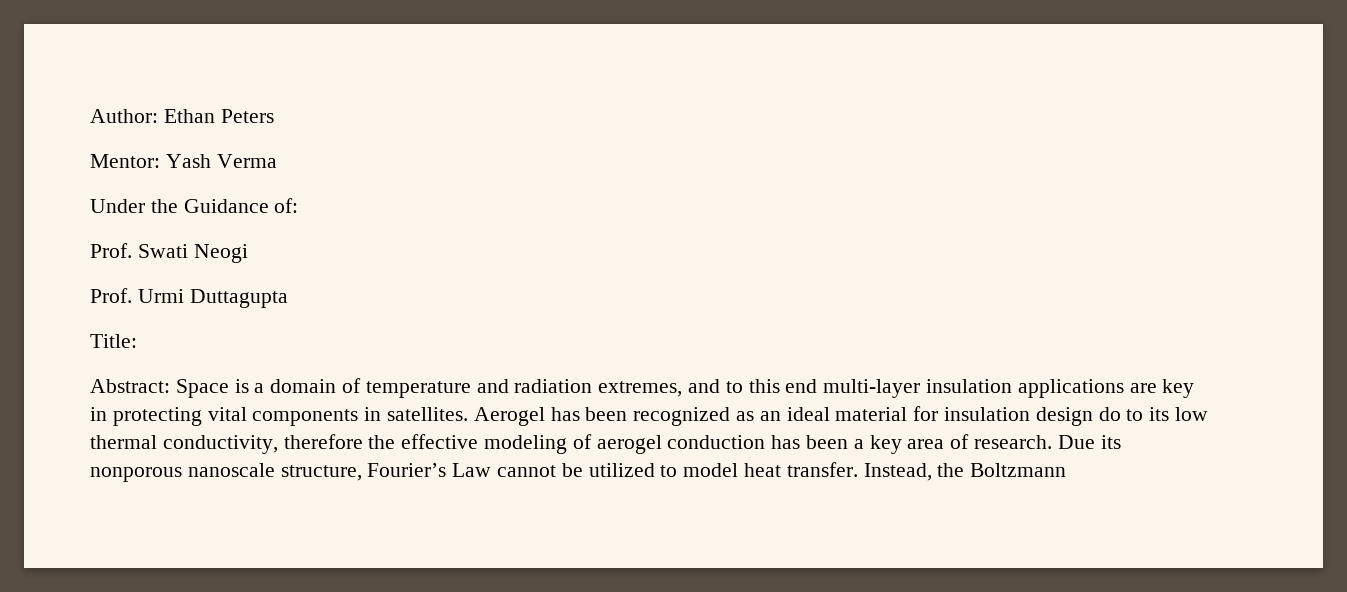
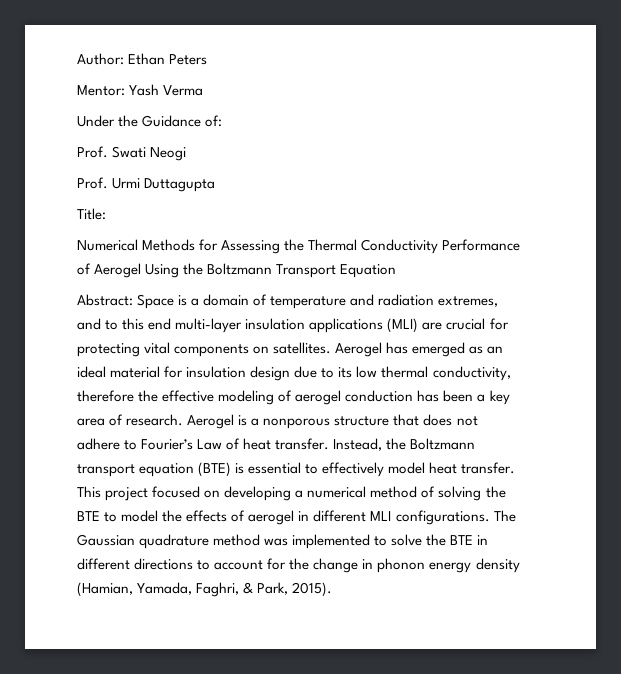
(137, 341) none -> [77,239,521,254] [77,263,397,278] // Numerical Methods for Assessing the Thermal Conductivity Performance of Aerogel Using the Boltzmann Transport Equation
[1129,379,1195,398] [90,407,107,421] are key in -> [387,318,509,333] (MLI) are crucial for
[364,407,382,421] in -> [253,346,270,354] on
[585,407,731,426] been recognized -> [412,342,466,357] emerged
[1098,407,1121,421] do -> [294,366,318,378] due
[1057,435,1121,449] [90,463,739,482] Due its nonporous nanoscale structure, Fourier’s Law cannot be utilized to model -> [187,414,478,429] [77,438,241,450] Aerogel is a nonporous structure that does not adhere to Fourier’s Law of
(1067, 470) none -> [77,462,516,477] [77,486,506,501] [77,510,516,525] [77,534,489,549] [77,558,520,573] [77,582,333,597] transport equation (BTE) is essential to effectively model heat transfer. This project focused on developing a numerical method of solving the BTE to model the effects of aerogel in different MLI configurations. The Gaussian quadrature method was implemented to solve the BTE in different directions to account for the change in phonon energy density (Hamian, Yamada, Faghri, & Park, 2015).

